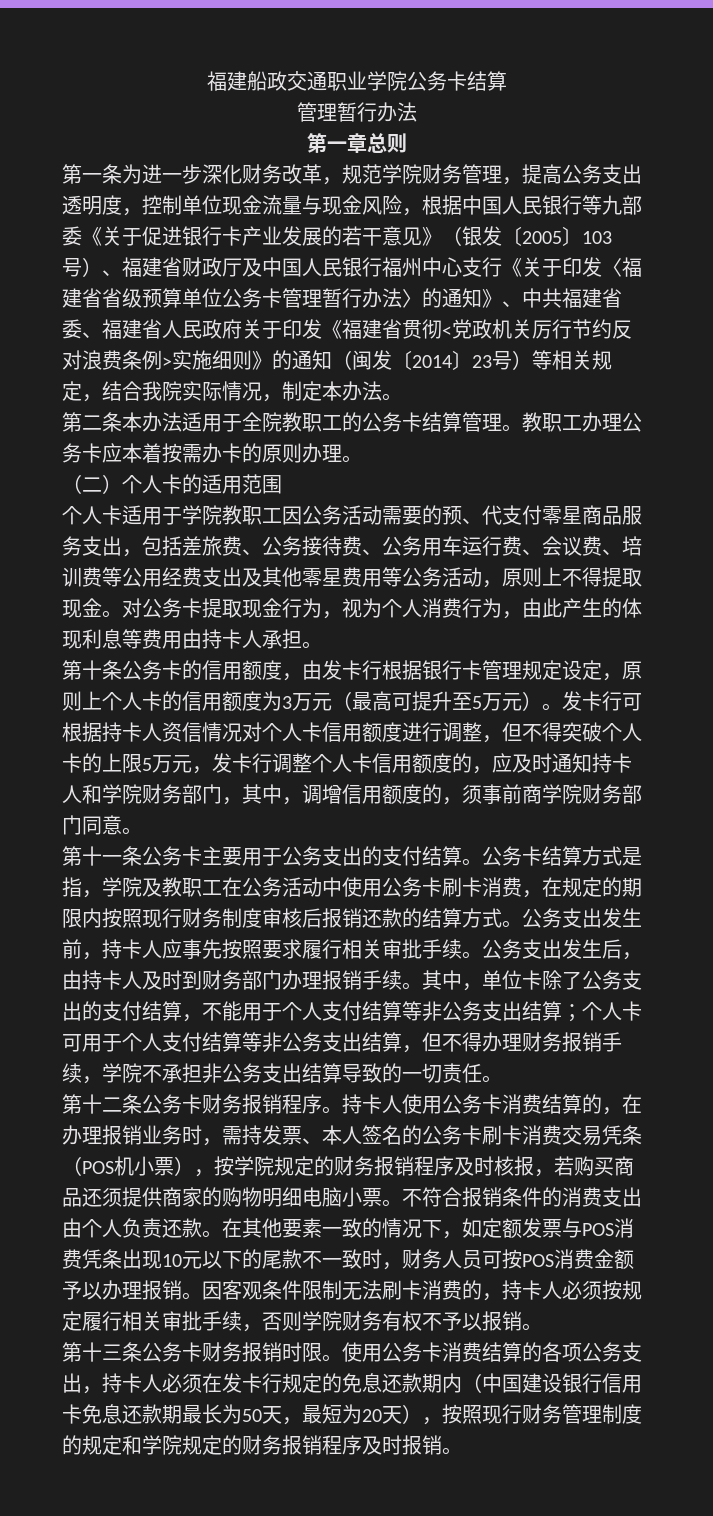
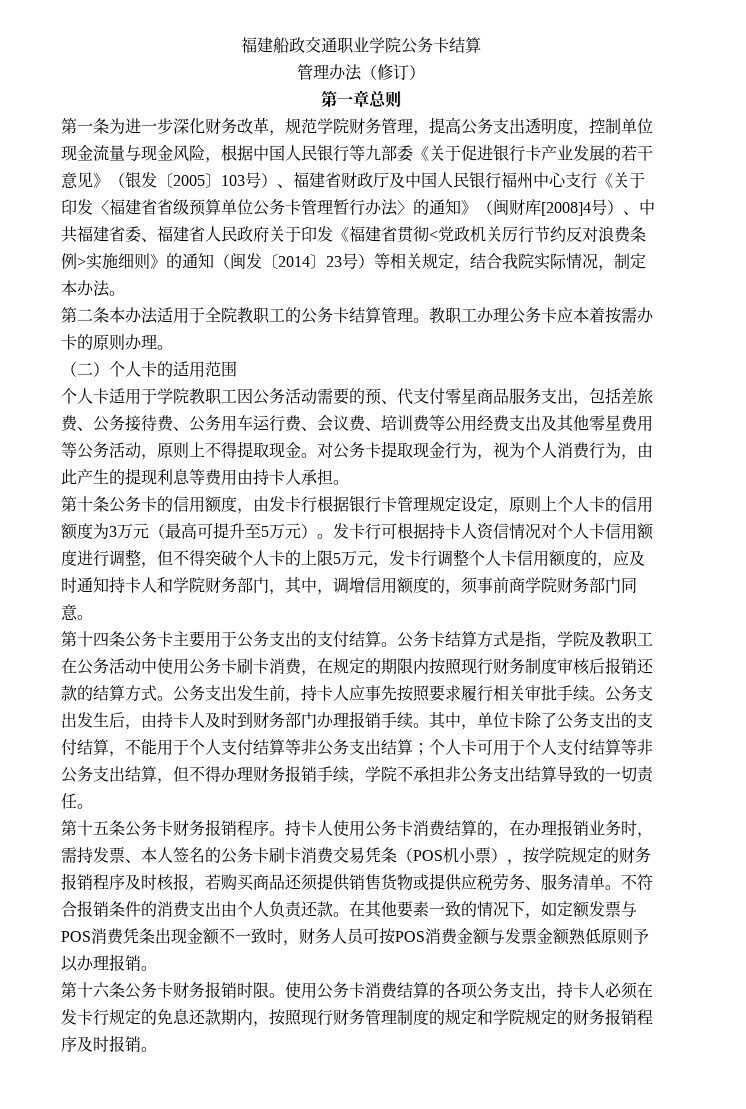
[336,102,417,122] 暂行办法 -> [328,63,426,81] 办法（修订）
(502, 298) none -> [477,199,624,217] （闽财库[2008]4号）
[622,598,642,618] 体 -> [125,467,142,485] 提
[102,855,122,864] 一 -> [92,631,109,647] 四
[102,1097,122,1112] 二 -> [92,819,109,835] 五
[162,1187,382,1207] 商家的购物明细电脑小票 -> [348,873,605,892] 销售货物或提供应税劳务、服务清单
[162,1249,302,1269] 10元以下的尾款 -> [186,927,220,945] 金额
(634, 1259) none -> [488,928,633,946] 与发票金额熟低原则
[202,1280,642,1301] [62,1311,542,1332] [62,1342,122,1362] 因客观条件限制无法刷卡消费的，持卡人必须按规定履行相关审批手续，否则学院财务有权不予以报销。 // 第十三 -> [60,981,110,998] // 第十六
[462,1373,642,1393] [62,1404,422,1425] （中国建设银行信用卡免息还款期最长为50天，最短为20天） -> (253, 1016) none

